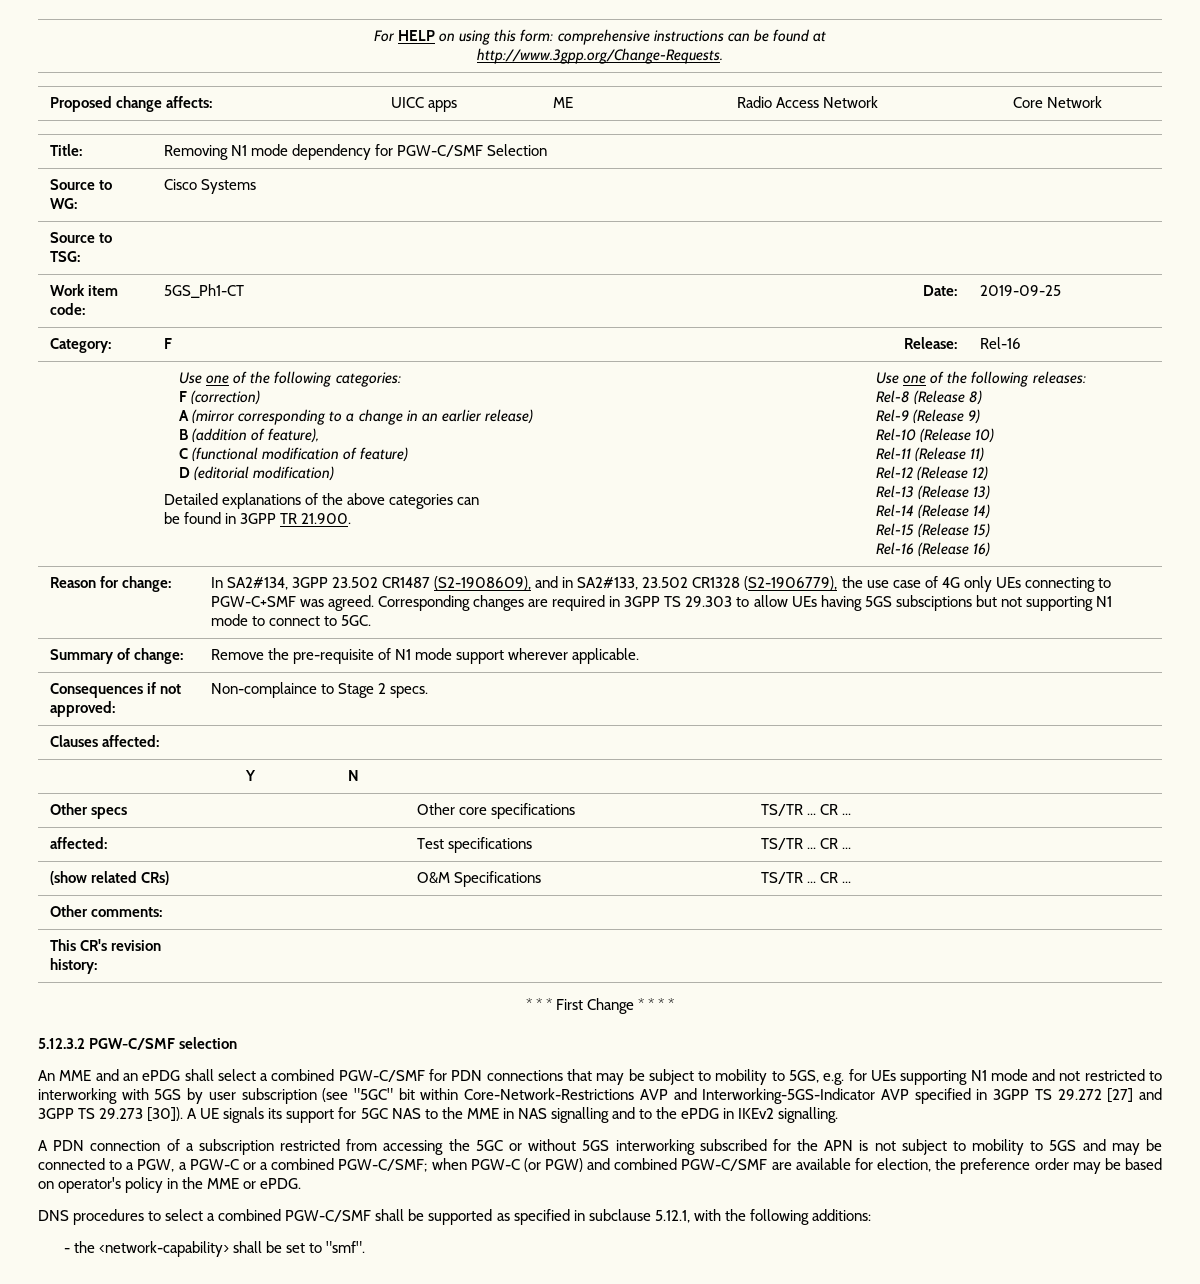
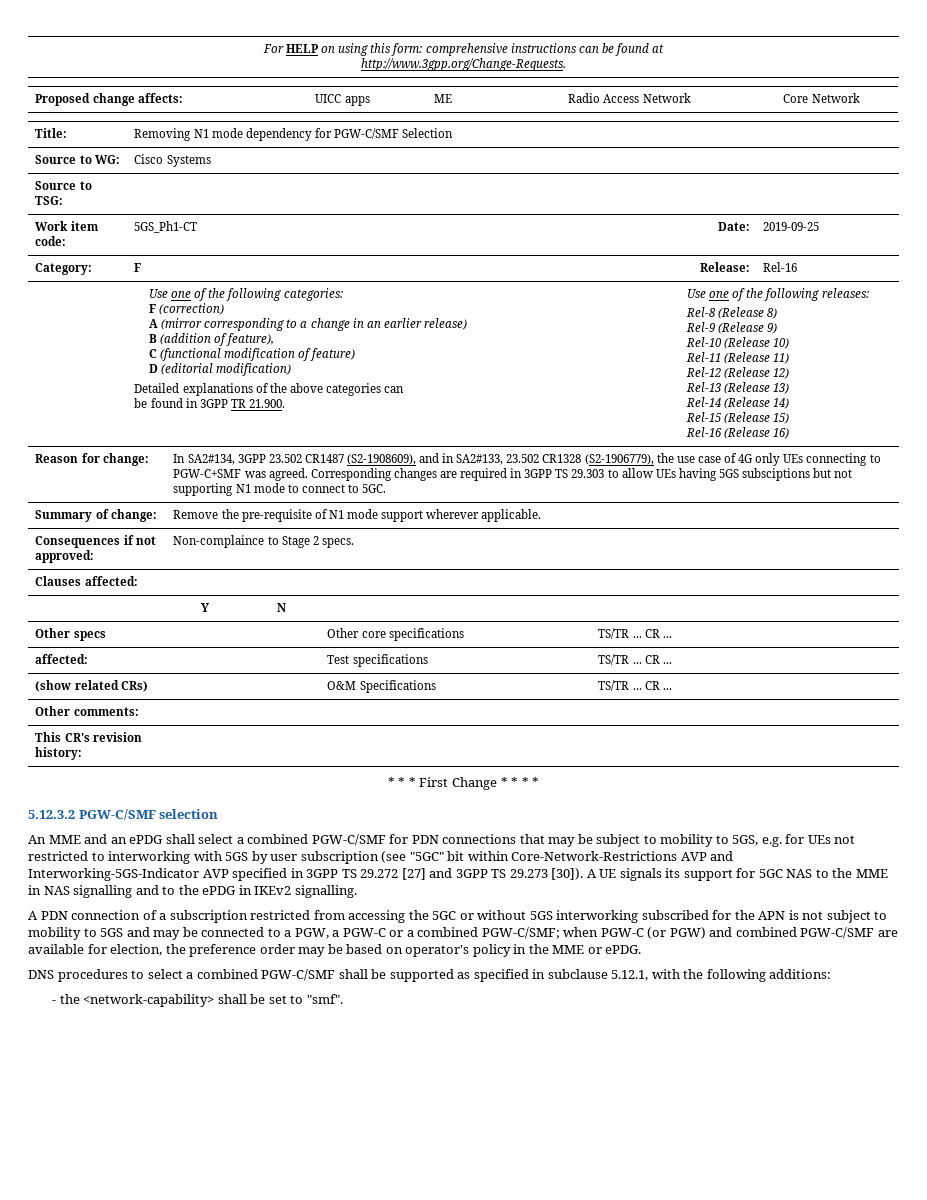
[900,1069,1056,1085] supporting N1 mode and -> (831, 839) none

